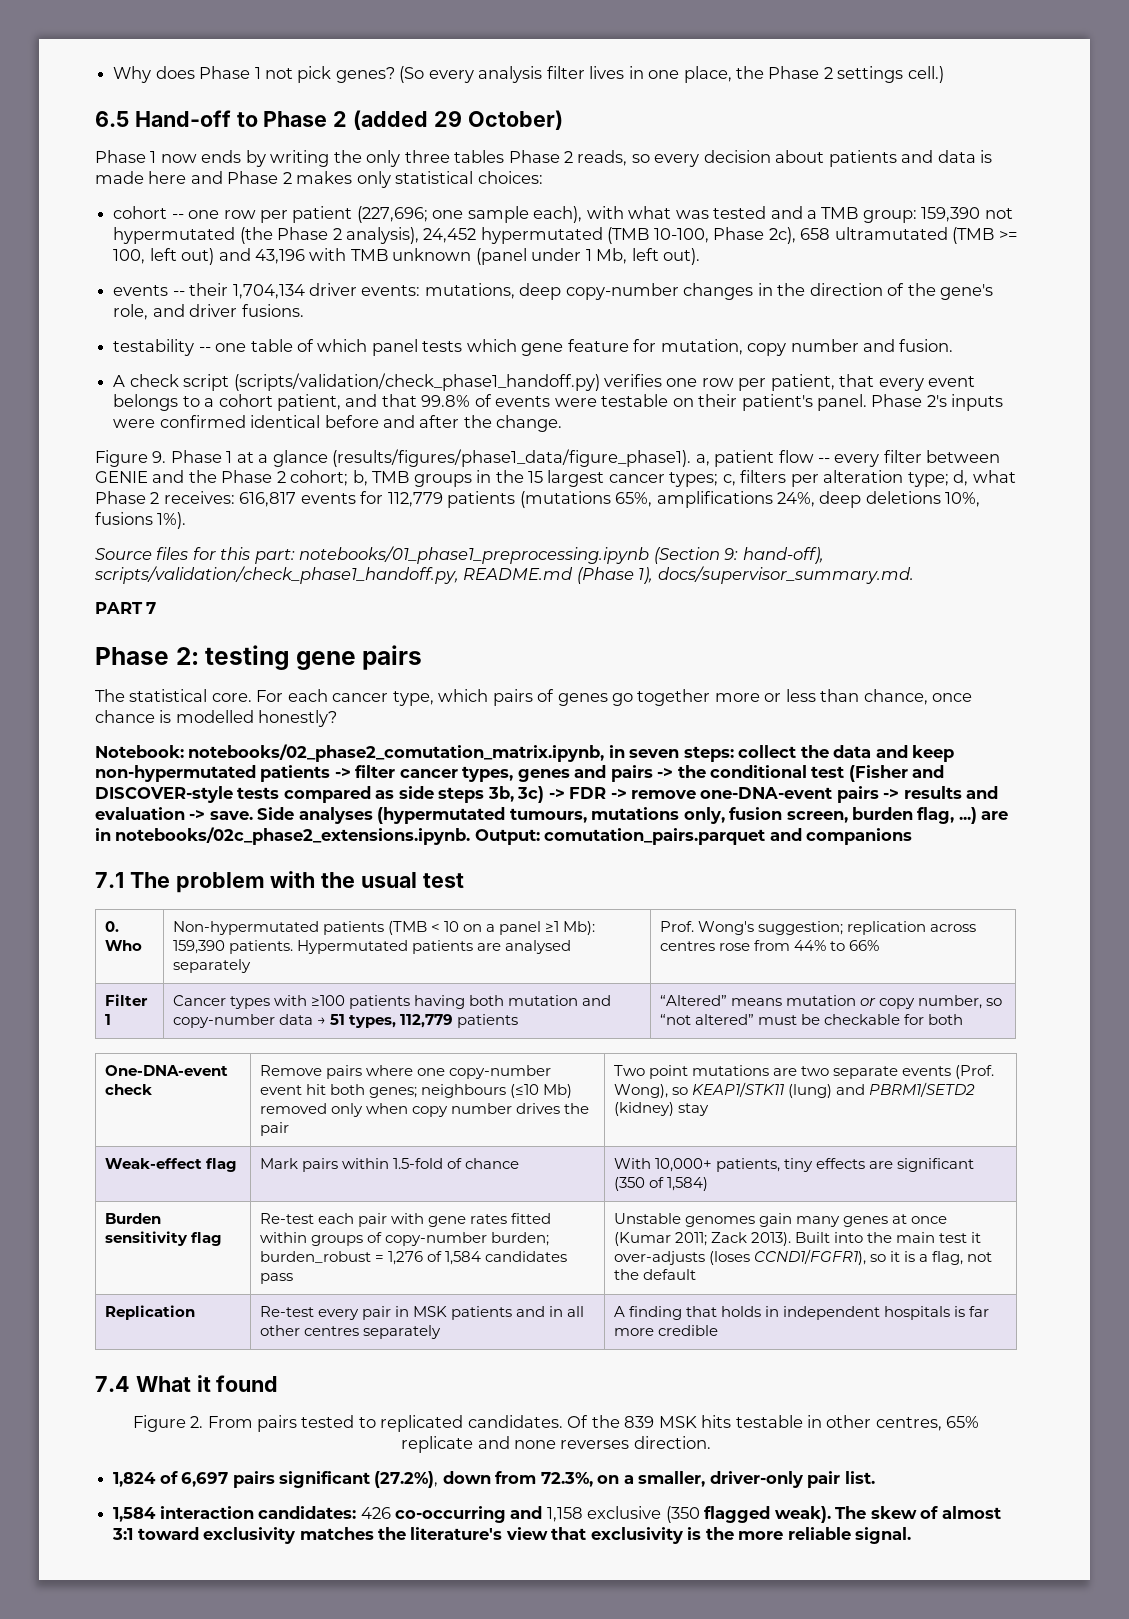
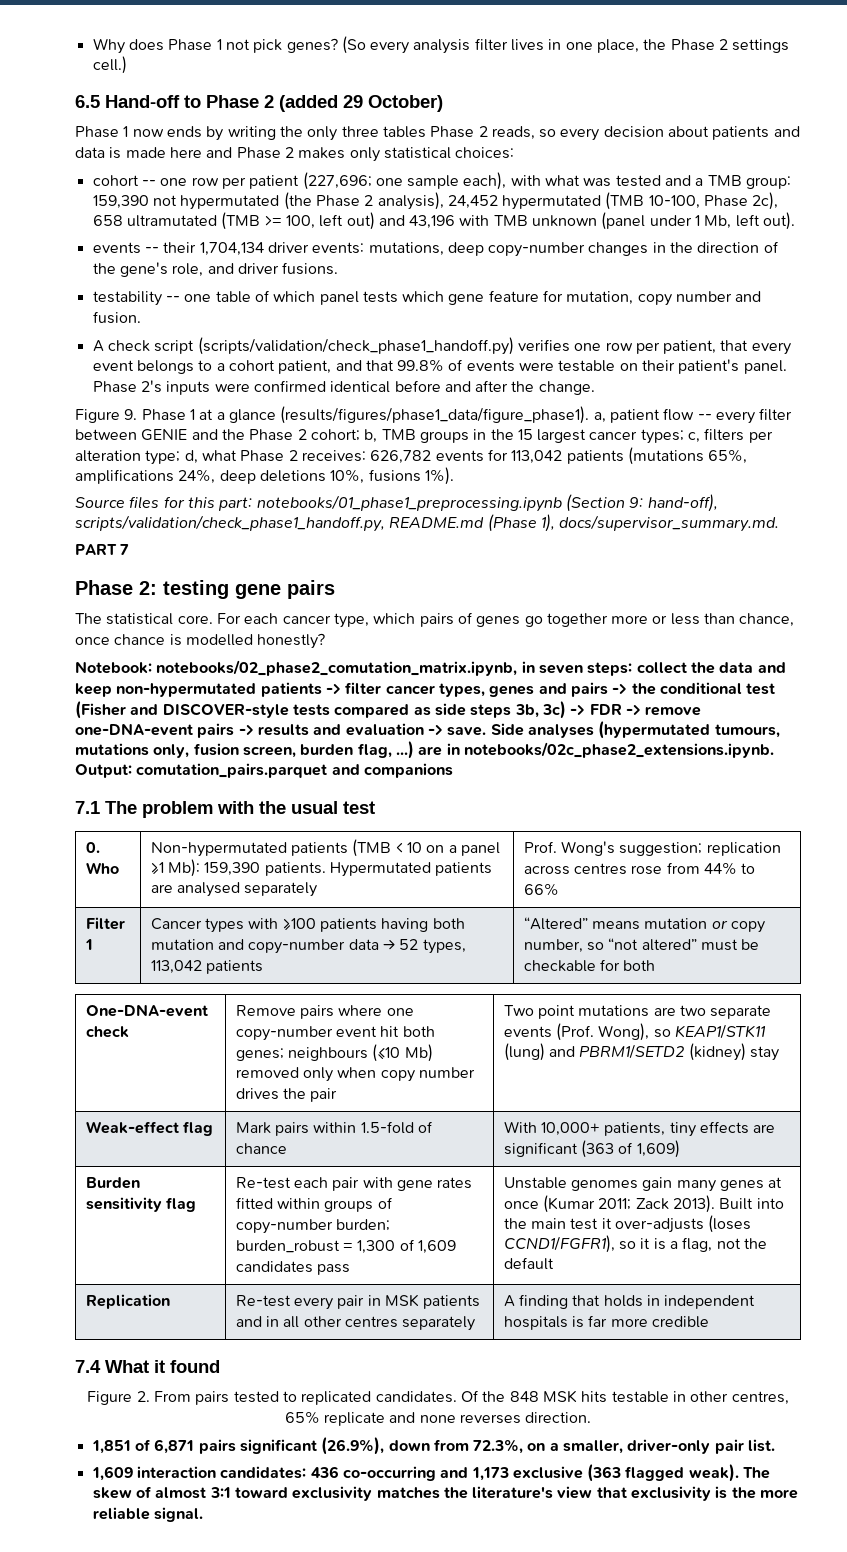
[239,492,297,507] 616,817 -> [370,450,432,464] 626,782
[387,492,443,507] 112,779 -> [511,450,563,464] 113,042
[329,1014,453,1028] 51 types, 112,779 -> [399,939,466,954] [150,960,202,974] 52 types, 113,042
[613,1177,708,1191] (350 of 1,584) -> [581,1140,680,1158] (363 of 1,609)
[387,1251,481,1265] 1,276 of 1,584 -> [357,1239,457,1254] 1,300 of 1,609
[624,1416,655,1428] 839 -> [509,1391,539,1402] 848
[113,1471,229,1487] 1,824 of 6,697 -> [91,1439,195,1454] 1,851 of 6,871
[374,1471,439,1488] (27.2%), -> [321,1437,385,1455] (26.9%),
[113,1507,157,1522] 1,584 -> [91,1466,133,1481] 1,609
[360,1507,391,1519] 426 -> [310,1466,339,1478] 436
[546,1506,700,1523] 1,158 exclusive (350 -> [471,1464,622,1482] 1,173 exclusive (363

